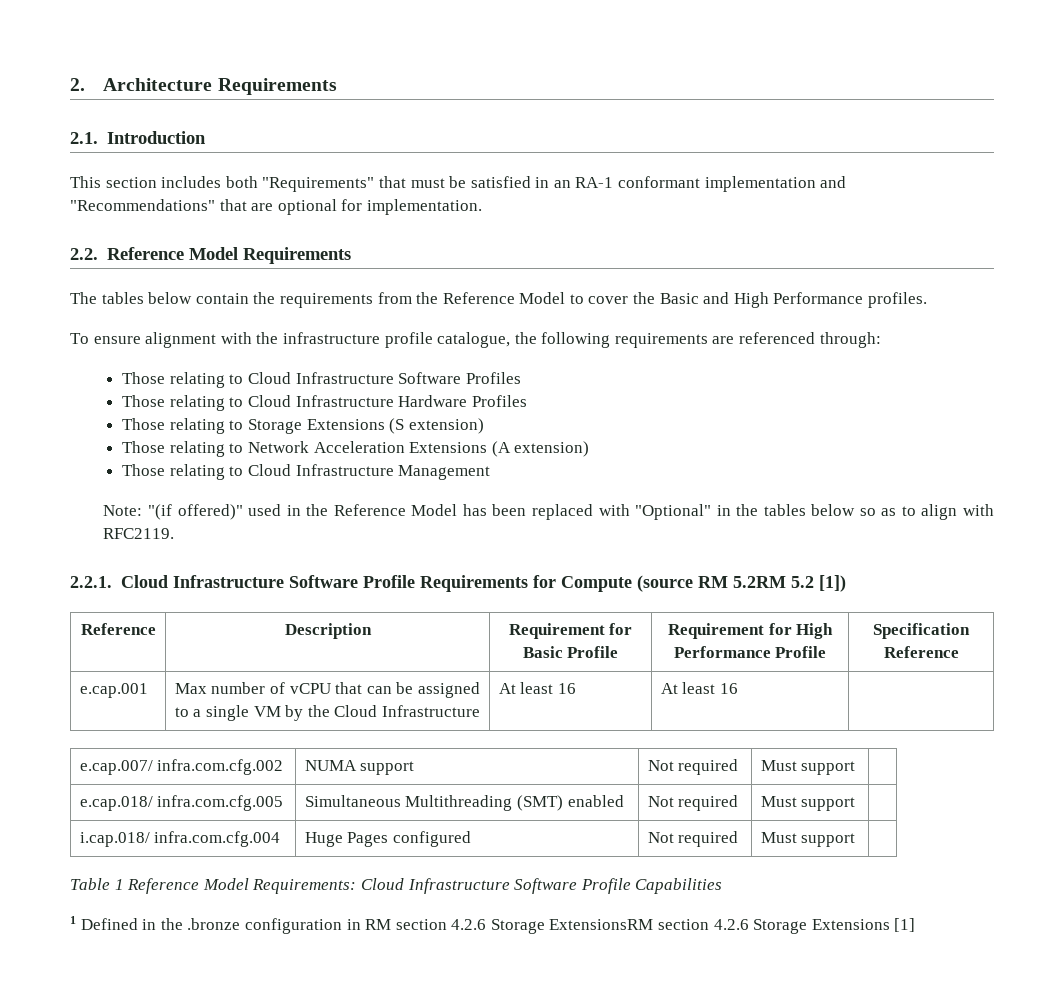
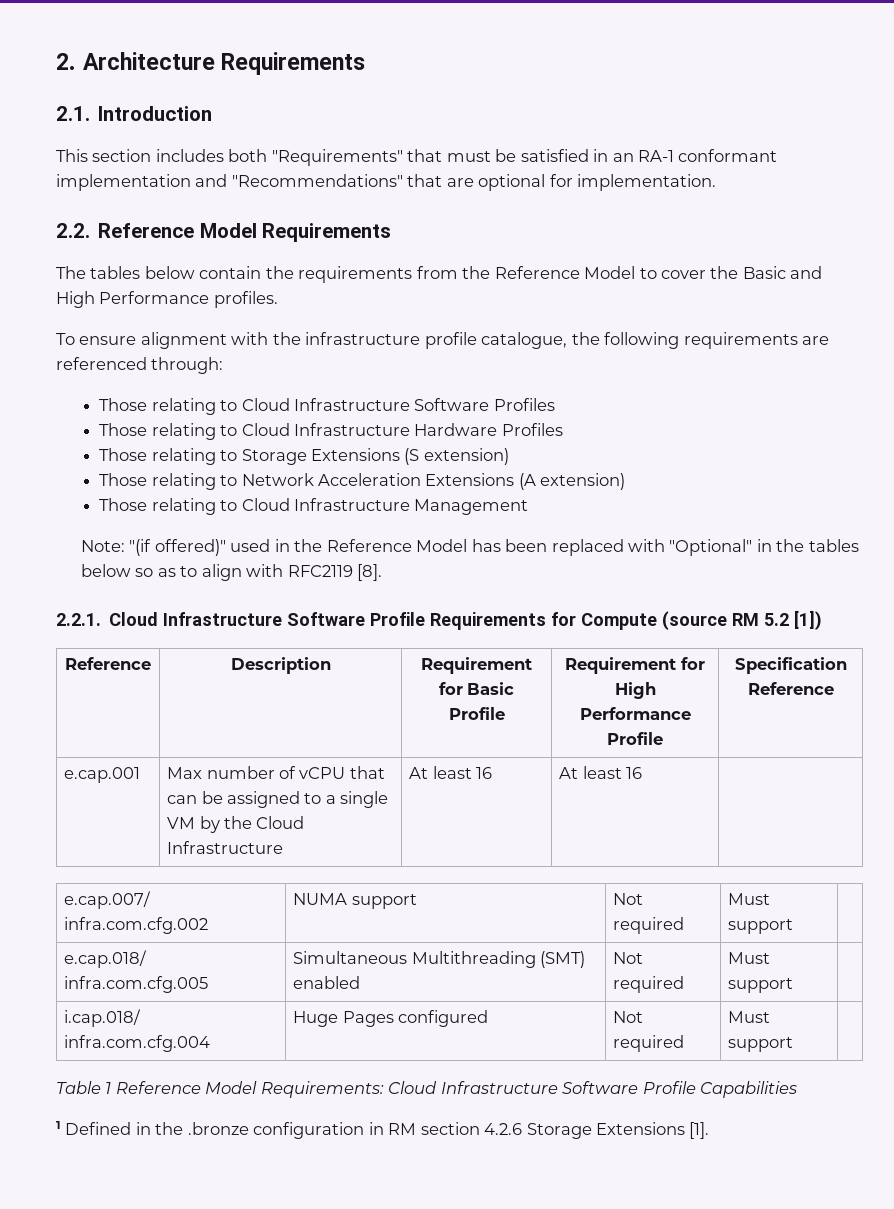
[103,528,175,539] RFC2119. -> [287,564,383,581] RFC2119 [8].
[732,576,786,588] 5.2RM -> (760, 619) none
[549,918,916,934] ExtensionsRM section 4.2.6 Storage Extensions [1] -> [596,1122,710,1139] Extensions [1].

